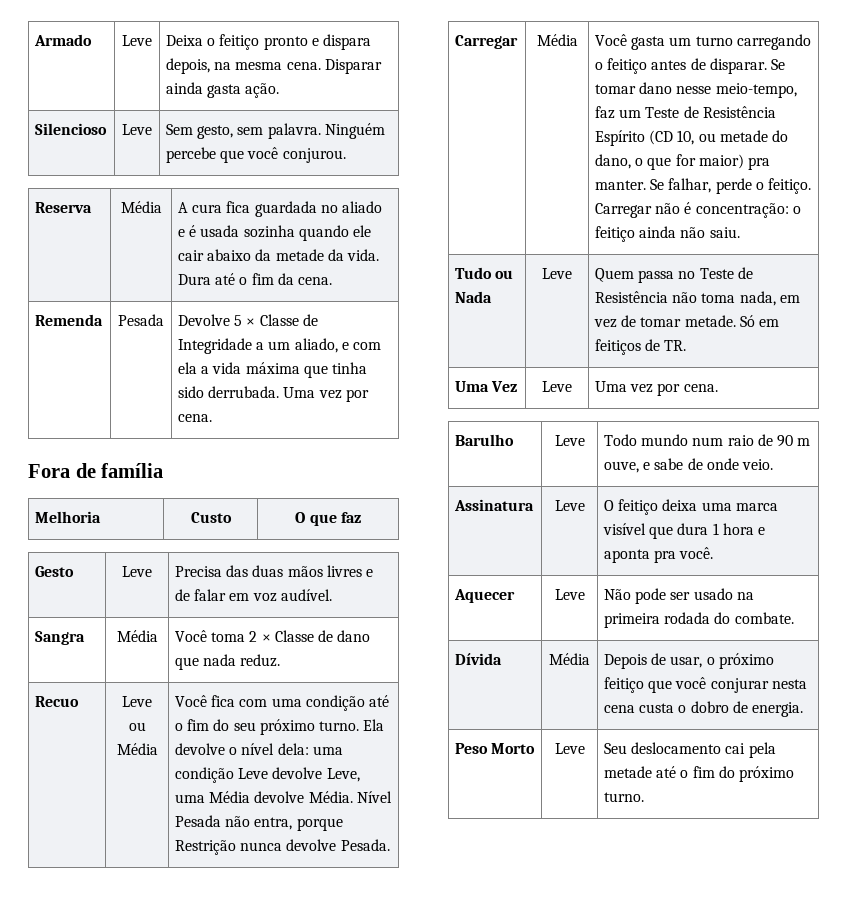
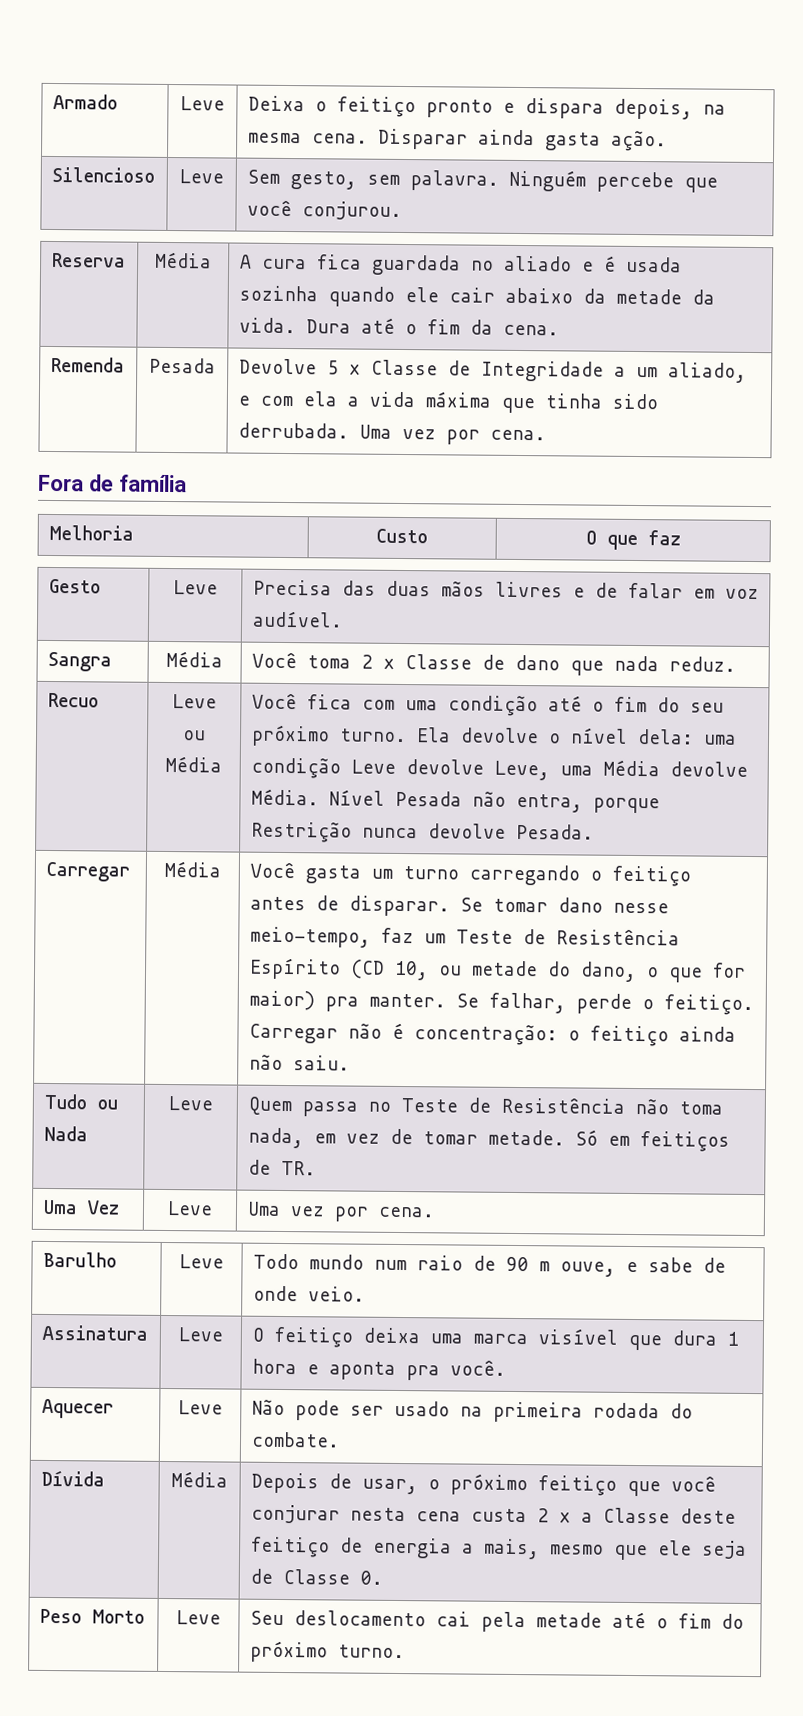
[678,701,803,717] o dobro de energia. -> [536,1507,736,1524] [250,1536,747,1561] [249,1568,383,1585] 2 × a Classe deste feitiço de energia a mais, mesmo que ele seja de Classe 0.

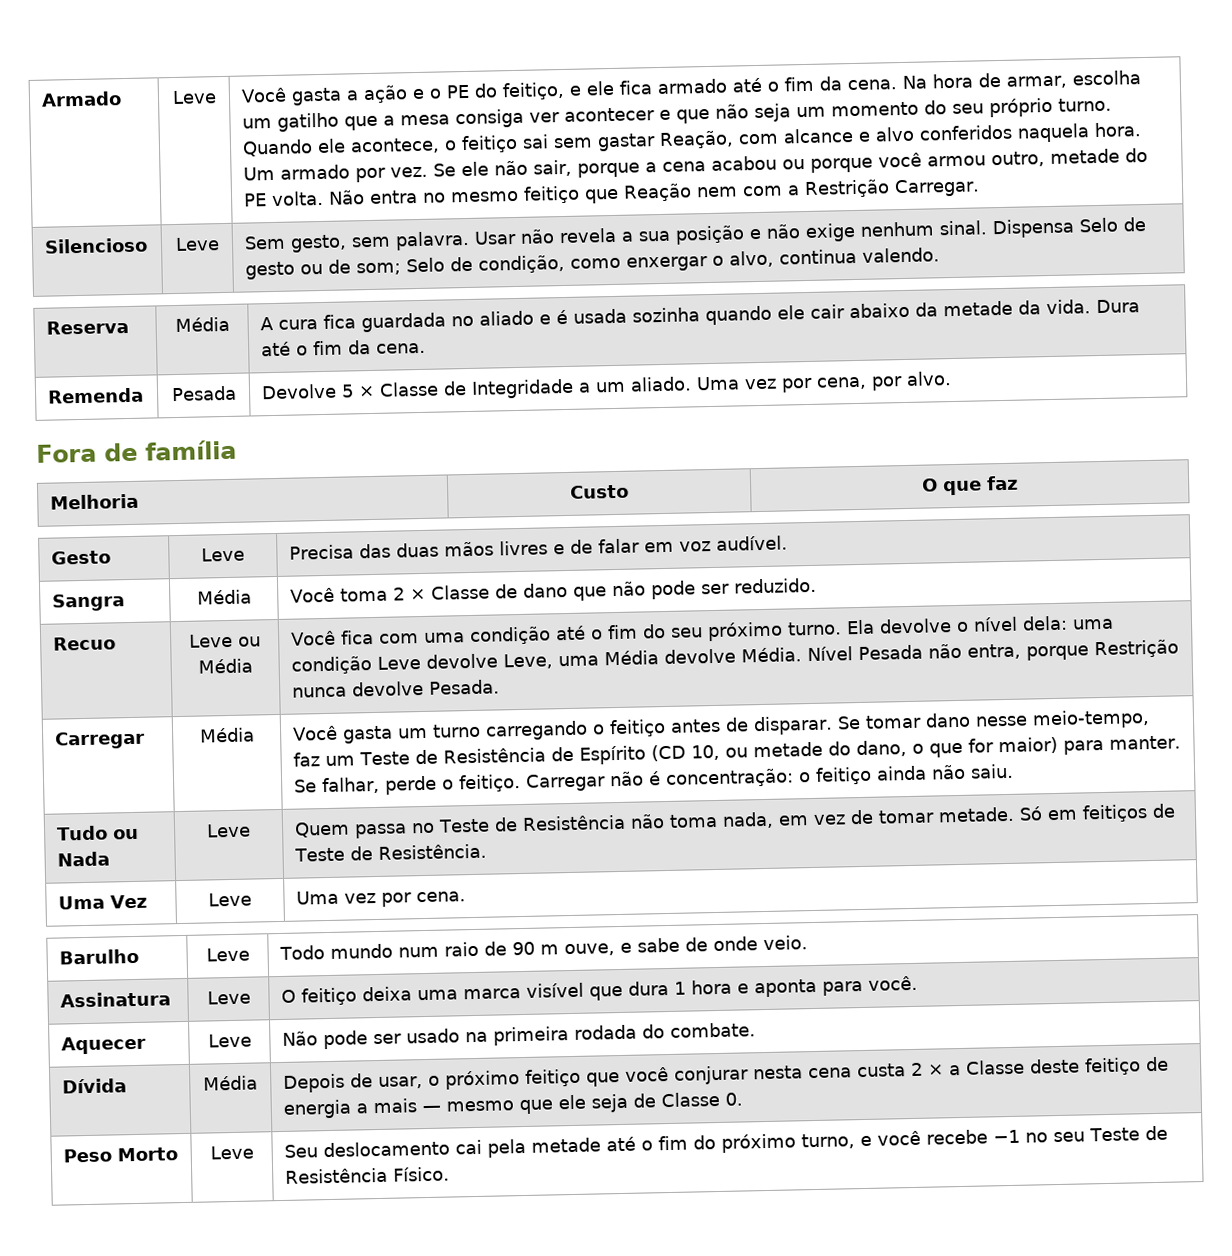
[247,95,726,120] [247,128,667,152] Deixa o feitiço pronto e dispara depois, na mesma cena. Disparar ainda gasta ação. -> [241,70,1142,106] [242,97,1113,132] [242,122,1142,157] [243,147,1149,183] [243,178,981,207] Você gasta a ação e o PE do feitiço, e ele fica armado até o fim da cena. Na hora de armar, escolha um gatilho que a mesa consiga ver acontecer e que não seja um momento do seu próprio turno. Quando ele acontece, o feitiço sai sem gastar Reação, com alcance e alvo conferidos naquela hora. Um armado por vez. Se ele não sair, porque a cena acabou ou porque você armou outro, metade do PE volta. Não entra no mesmo feitiço que Reação nem com a Restrição Carregar.
[508,169,718,193] [246,200,402,220] Ninguém percebe que você conjurou. -> [474,216,1147,245] [245,247,941,280] Usar não revela a sua posição e não exige nenhum sinal. Dispensa Selo de gesto ou de som; Selo de condição, como enxergar o alvo, continua valendo.
[667,362,747,383] [237,391,658,414] [237,422,546,445] aliado, e com ela a vida máxima que tinha sido derrubada. Uma vez por cena. -> [630,371,953,393] aliado. Uma vez por cena, por alvo.
[613,655,736,672] nada reduz. -> [612,577,818,600] não pode ser reduzido.
(680, 937) none -> [551,746,575,762] de
[324,996,359,1012] pra -> [1063,739,1105,755] para
[280,1160,316,1176] TR. -> [294,843,488,862] Teste de Resistência.
[405,1365,440,1381] pra -> [822,980,864,996] para
[483,1538,540,1560] mais, -> [373,1098,442,1114] mais —
[337,1644,405,1659] turno. -> [801,1125,1169,1150] [285,1166,451,1184] turno, e você recebe −1 no seu Teste de Resistência Físico.

